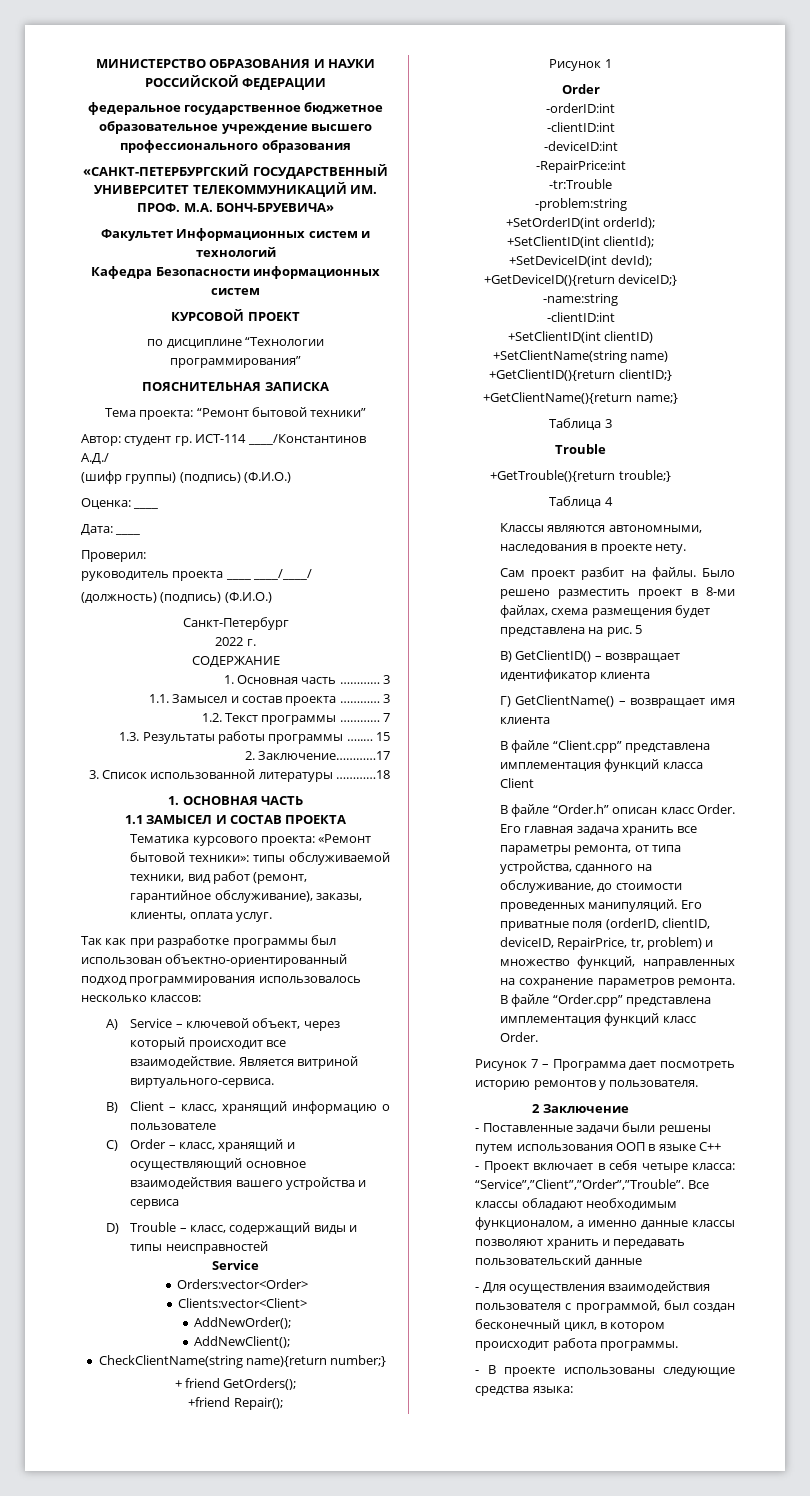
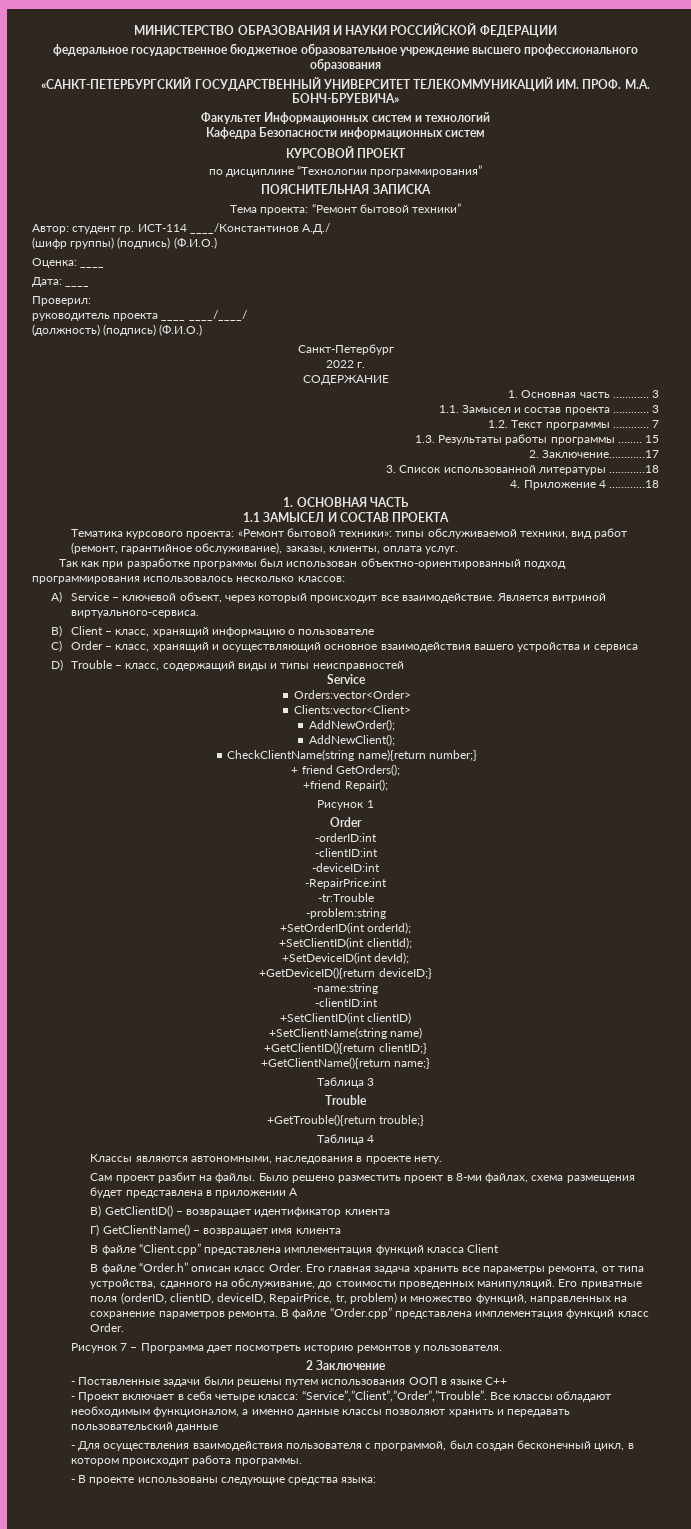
(390, 774) none -> [510,480,659,490] // 4. Приложение 4 …………18
[588,625,642,637] на рис. 5 -> [205,1188,299,1198] в приложении А

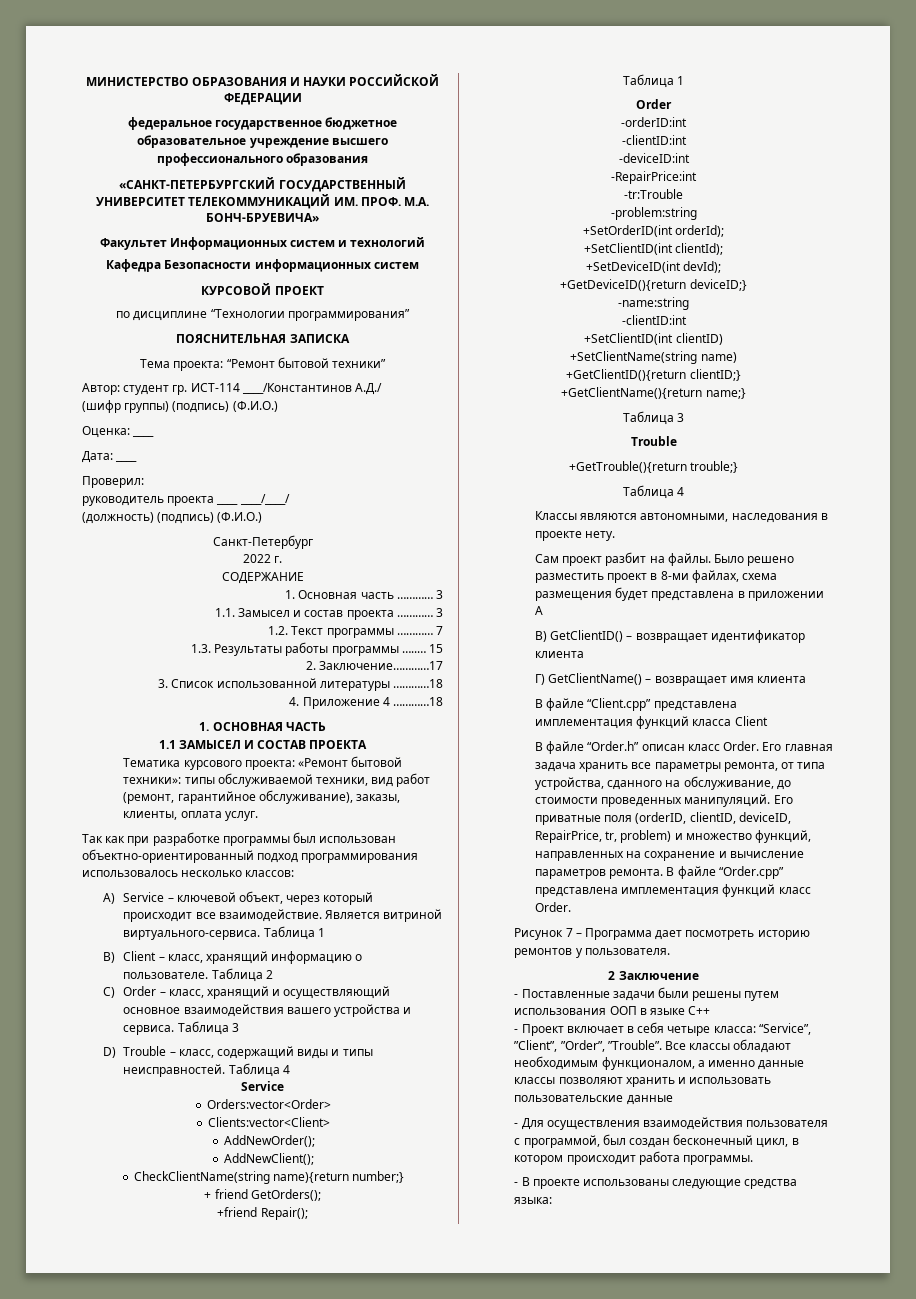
(199, 614) none -> [263,926,325,940] Таблица 1
[298,629,375,635] пользователе -> [123,968,273,982] пользователе. Таблица 2
[593,644,638,652] сервиса -> [123,1021,239,1035] сервиса. Таблица 3
[312,661,404,671] неисправностей -> [123,1063,290,1077] неисправностей. Таблица 4
[317,800,365,810] Рисунок -> [622,74,674,88] Таблица
(156, 1315) none -> [718,851,804,858] и вычисление
[301,1390,487,1402] “Service”,”Client”,”Order”,”Trouble”. -> [758,1023,811,1035] [514,1040,662,1052] “Service”, ”Client”, ”Order”, ”Trouble”.
[507,1409,571,1417] [70,1422,173,1430] передавать пользовательский -> [689,1077,772,1084] [514,1095,624,1102] использовать пользовательские

